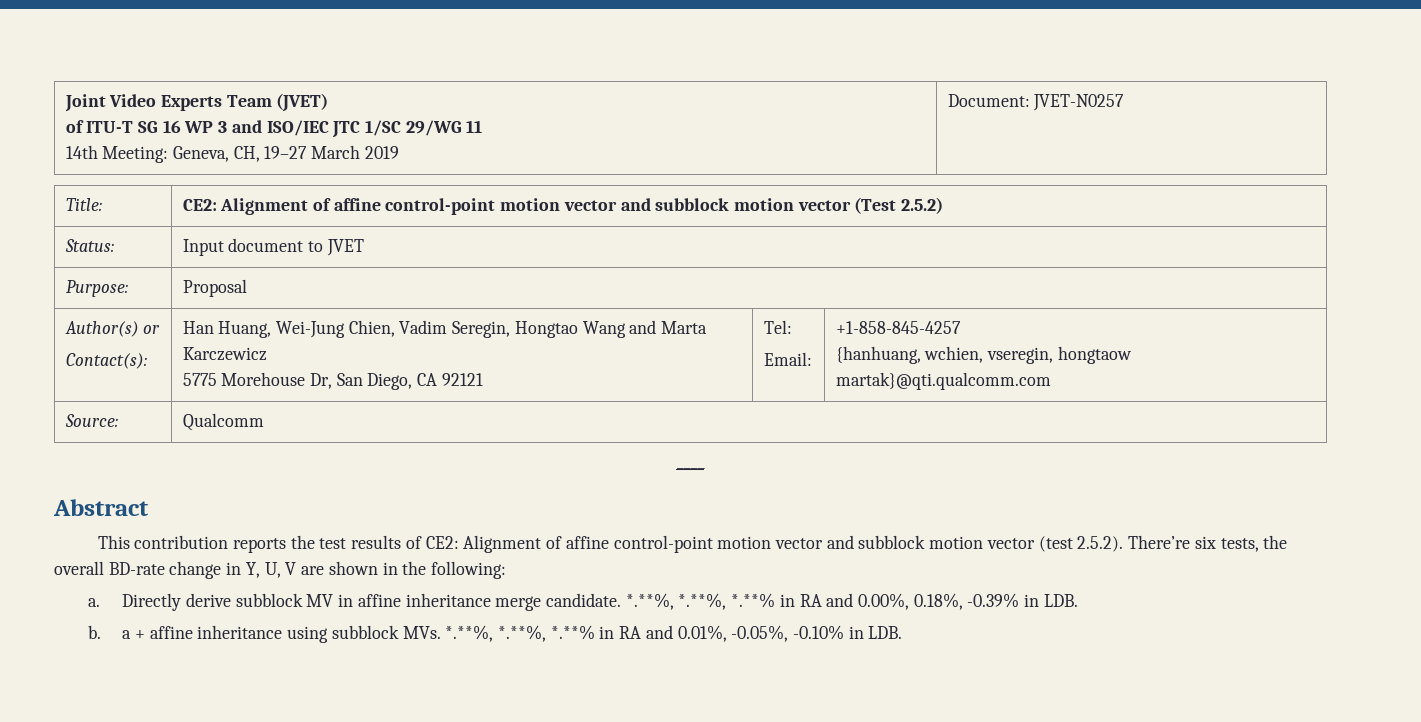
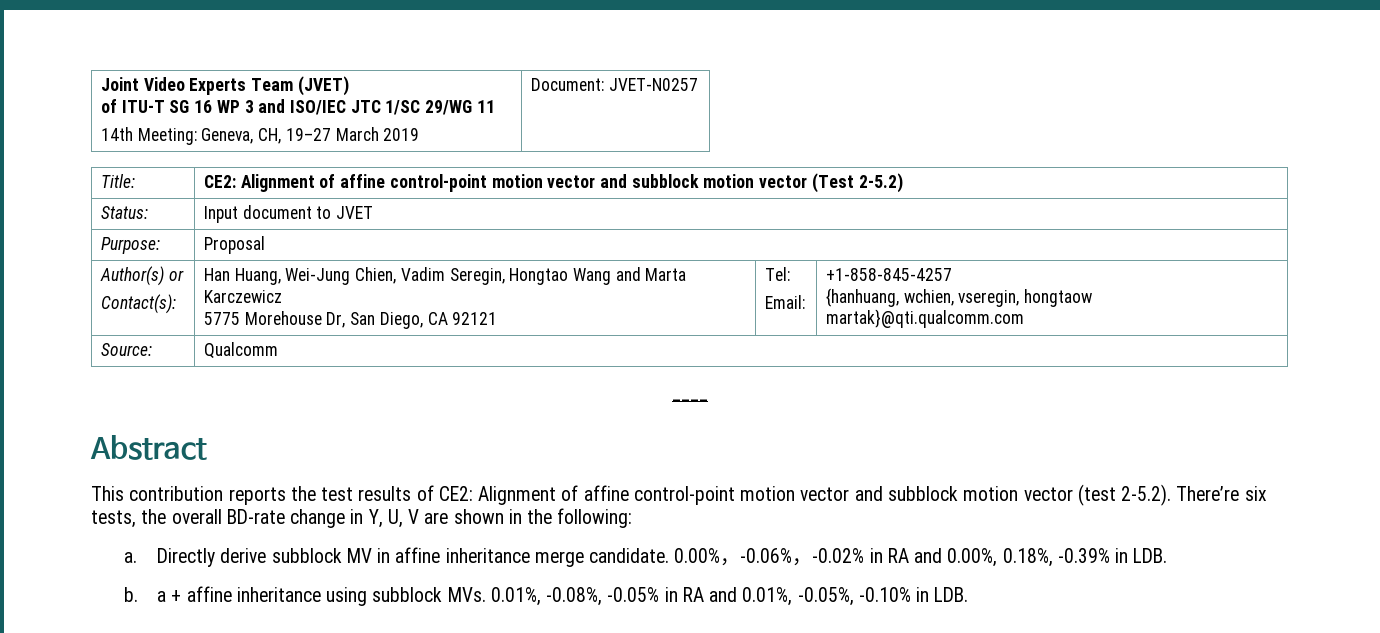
[901,197,944,214] 2.5.2) -> [858,173,903,193] 2-5.2)
[1077,536,1124,552] 2.5.2). -> [1121,484,1172,506] 2-5.2).
[625,593,776,610] *.**%, *.**%, *.**% -> [674,548,865,566] 0.00%，-0.06%，-0.02%
[445,625,595,642] *.**%, *.**%, *.**% -> [490,587,660,606] 0.01%, -0.08%, -0.05%

